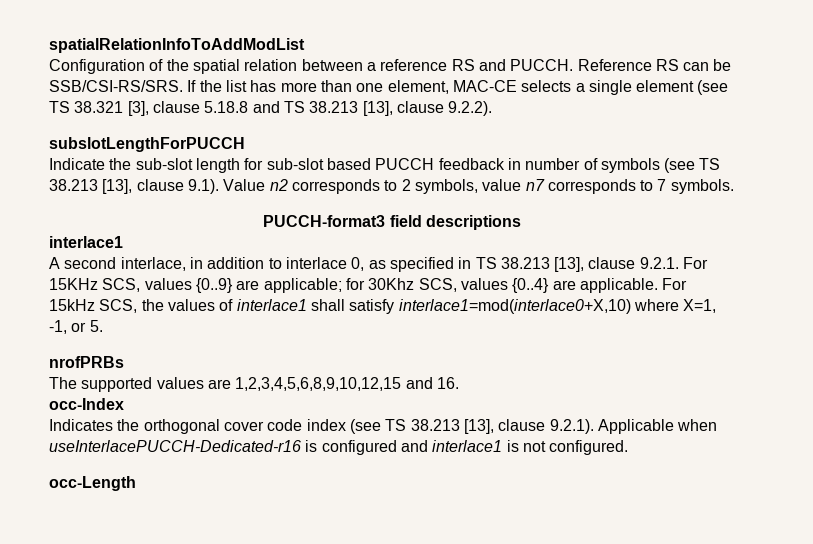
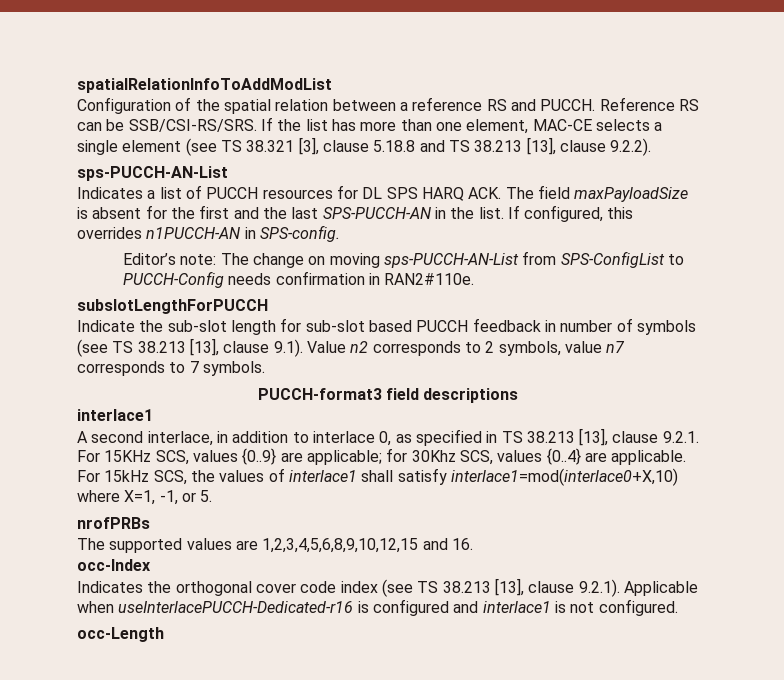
(493, 108) none -> [77,166,228,181] [77,185,689,202] [77,205,634,222] [77,225,340,242] [123,251,684,268] [123,271,475,288] // sps-PUCCH-AN-List // Indicates a list of PUCCH resources for DL SPS HARQ ACK. The field maxPayloadSize is absent for the first and the last SPS-PUCCH-AN in the list. If configured, this overrides n1PUCCH-AN in SPS-config. // Editor’s note: The change on moving sps-PUCCH-AN-List from SPS-ConfigList to PUCCH-Config needs confirmation in RAN2#110e.

